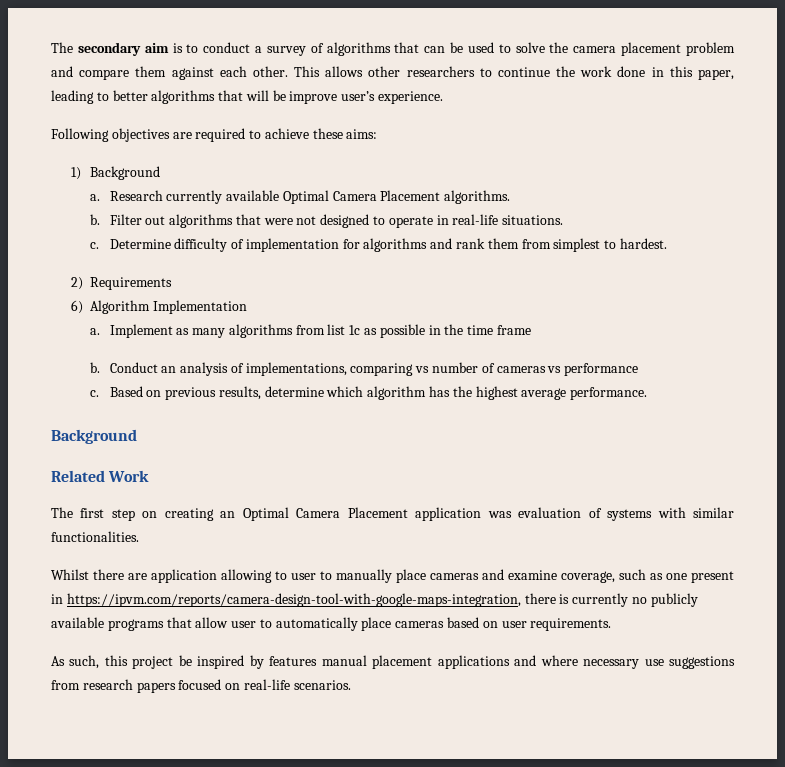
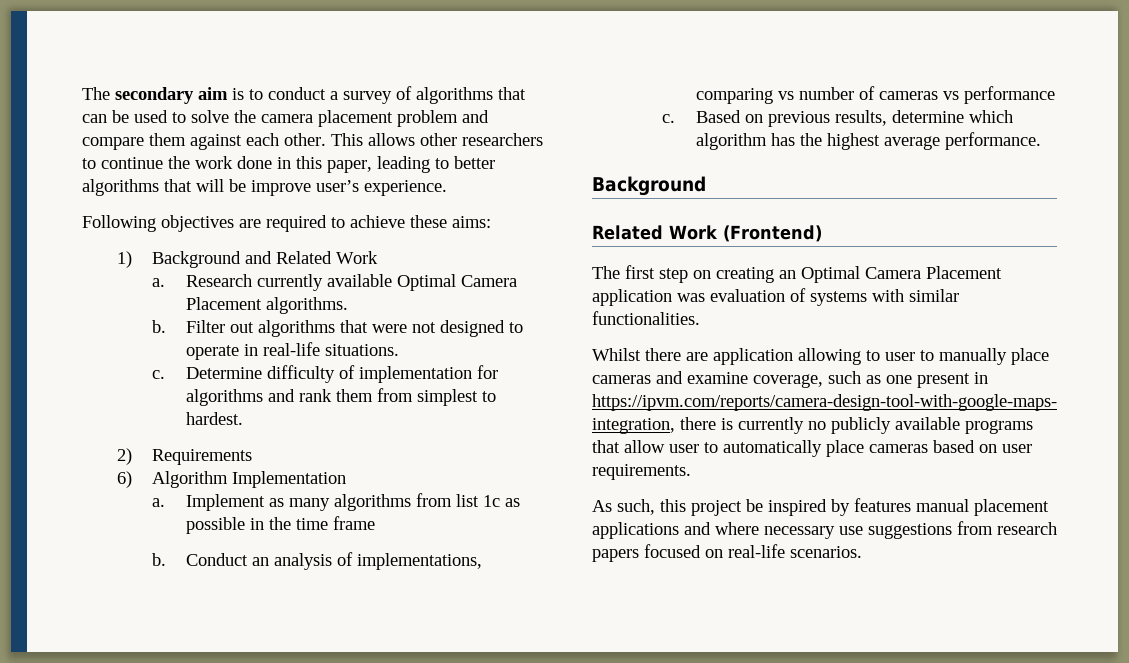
(161, 173) none -> [244,251,378,264] and Related Work
(150, 476) none -> [723,225,822,242] (Frontend)

